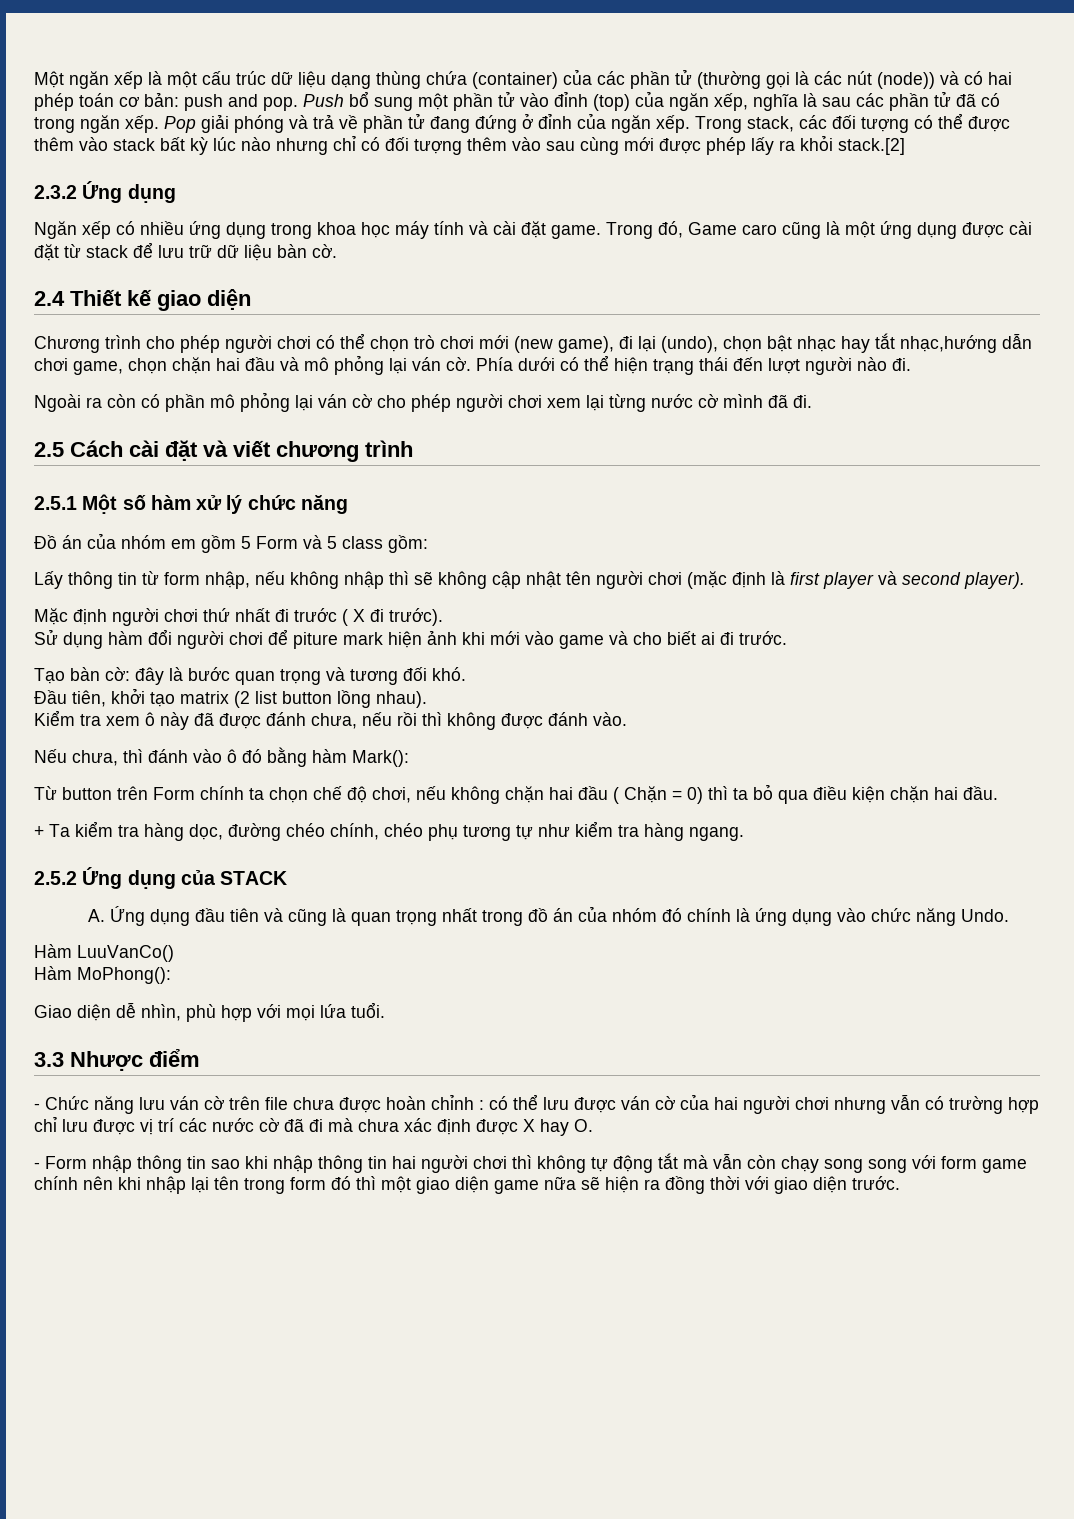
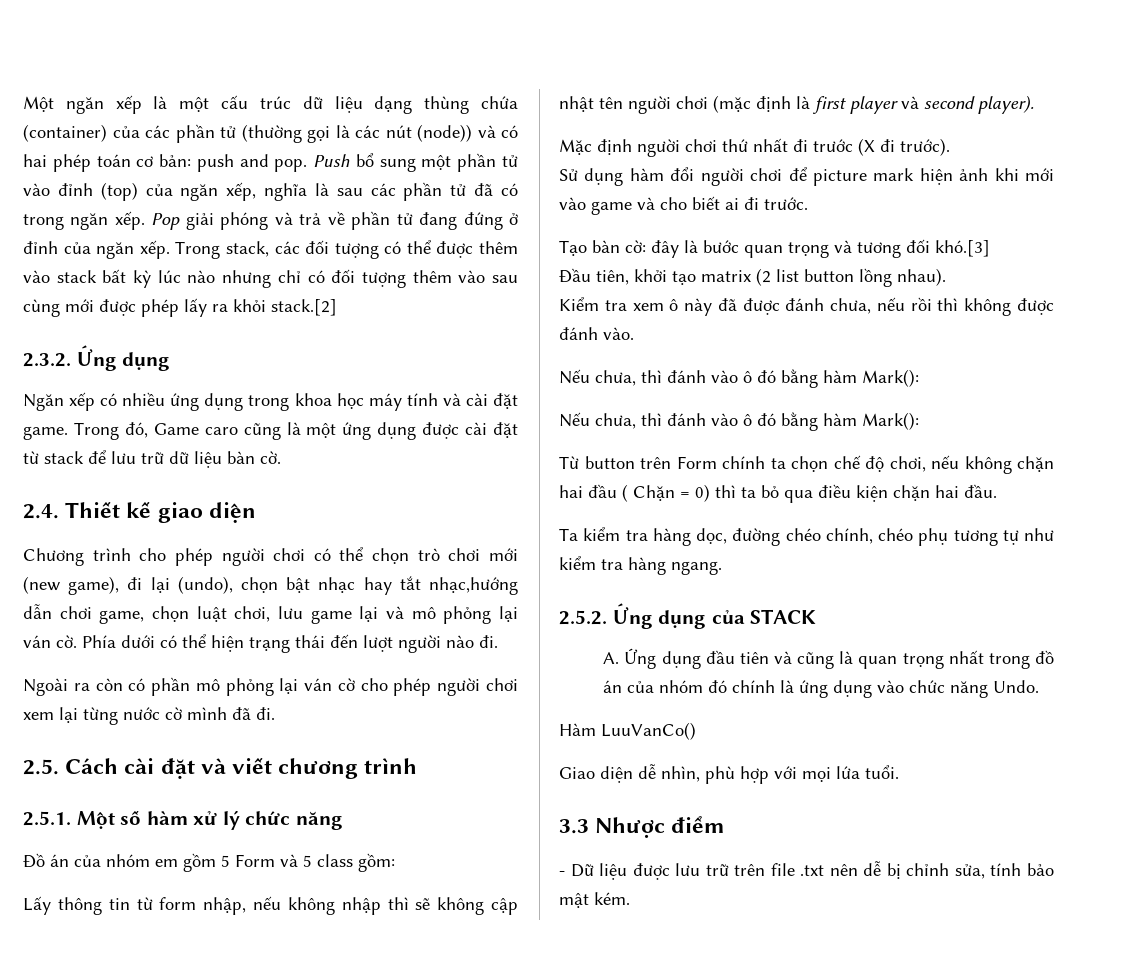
[34,185,77,199] 2.3.2 -> [23,353,71,367] 2.3.2.
[34,291,65,306] 2.4 -> [23,504,59,519] 2.4.
[172,357,275,374] chặn hai đầu -> [196,606,379,624] luật chơi, lưu game lại
[34,442,64,457] 2.5 -> [23,759,59,775] 2.5.
[34,496,77,510] 2.5.1 -> [23,811,71,826] 2.5.1.
[342,609,365,626] ( X -> [858,138,875,156] (X
[293,632,338,649] piture -> [812,169,867,186] picture
[432,667,466,681] khó. -> [935,240,990,257] khó.[3]
(409, 758) none -> [559,412,919,431] // Nếu chưa, thì đánh vào ô đó bằng hàm Mark():
[34,826,44,837] + -> (997, 491) none
[34,871,77,885] 2.5.2 -> [559,610,607,625] 2.5.2.
[34,966,171,984] // Hàm MoPhong(): -> (696, 731) none
[45,1094,1039,1114] [34,1116,593,1136] [34,1153,1027,1173] [34,1176,900,1194] Chức năng lưu ván cờ trên file chưa được hoàn chỉnh : có thể lưu được ván cờ của hai người chơi nhưng vẫn có trường hợp chỉ lưu được vị trí các nước cờ đã đi mà chưa xác định được X hay O. // - Form nhập thông tin sao khi nhập thông tin hai người chơi thì không tự động tắt mà vẫn còn chạy song song với form game chính nên khi nhập lại tên trong form đó thì một giao diện game nữa sẽ hiện ra đồng thời với giao diện trước. -> [570,861,1055,880] [559,892,630,908] Dữ liệu được lưu trữ trên file .txt nên dễ bị chỉnh sửa, tính bảo mật kém.

